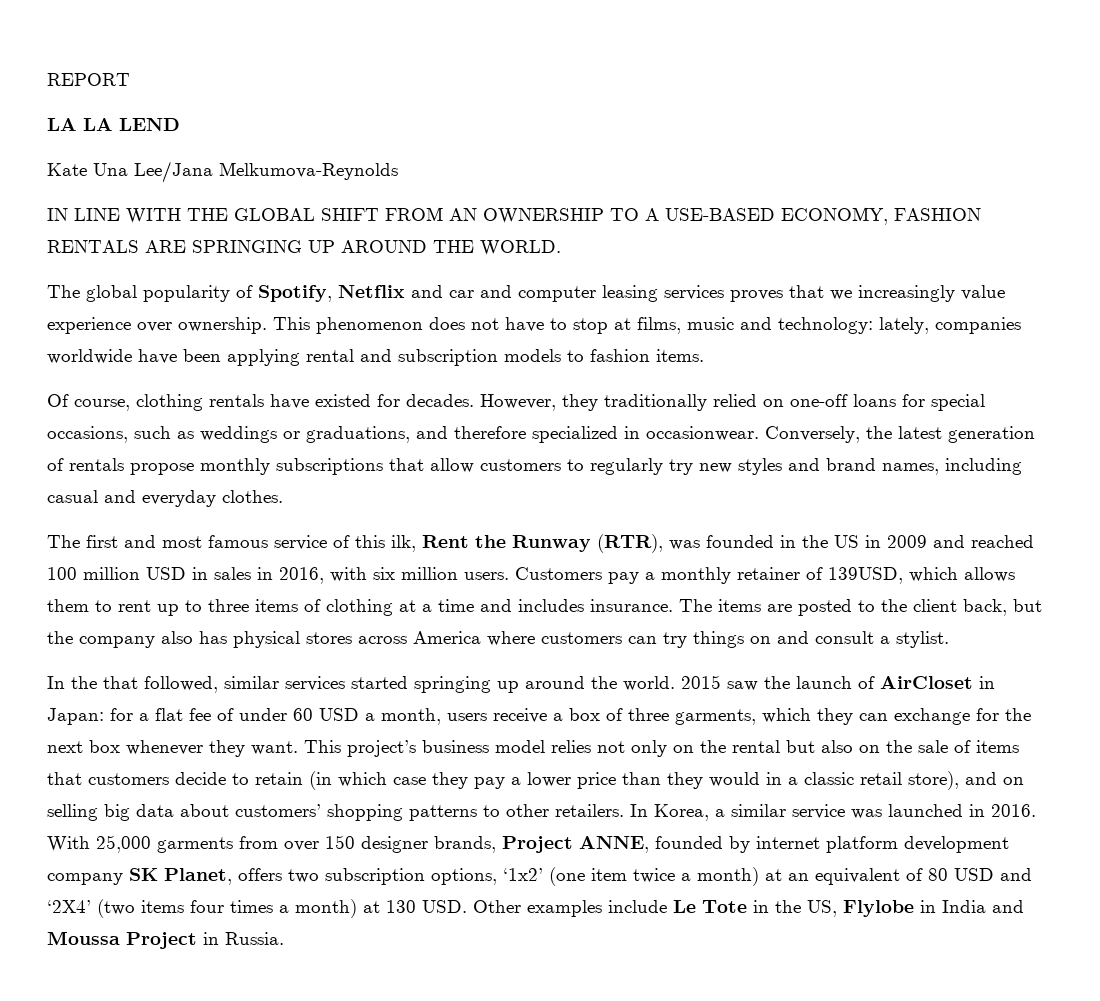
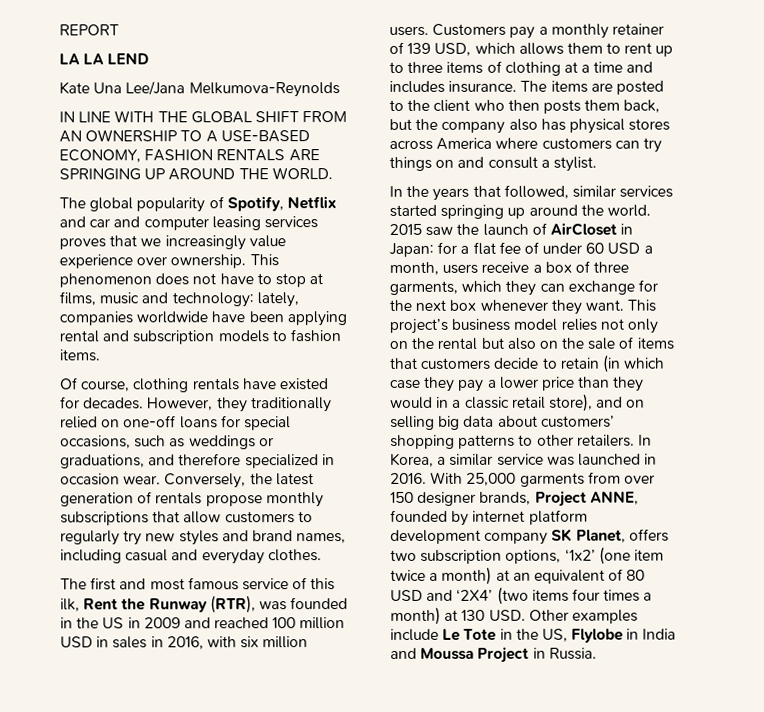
[646,426,759,441] occasionwear. -> [60,473,162,486] occasion wear.
[828,567,903,584] 139USD, -> [407,42,472,56] 139 USD,
(957, 605) none -> [473,99,621,114] who then posts them
(97, 682) none -> [432,187,470,201] years

